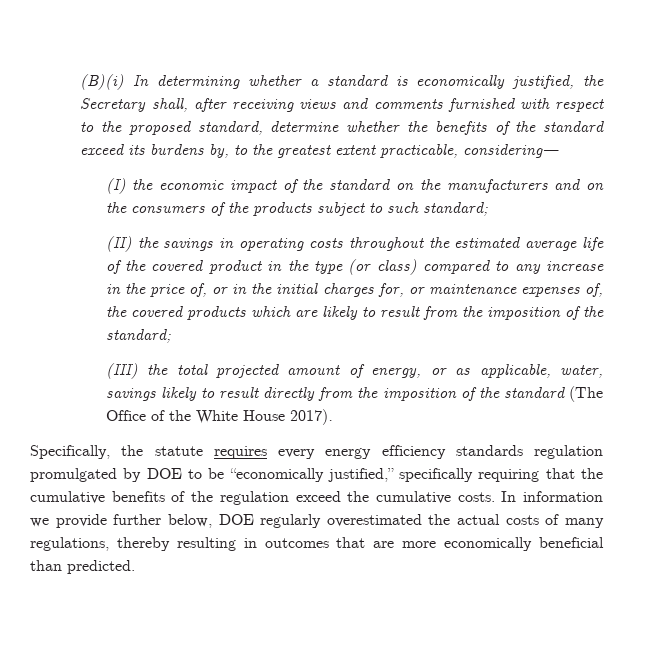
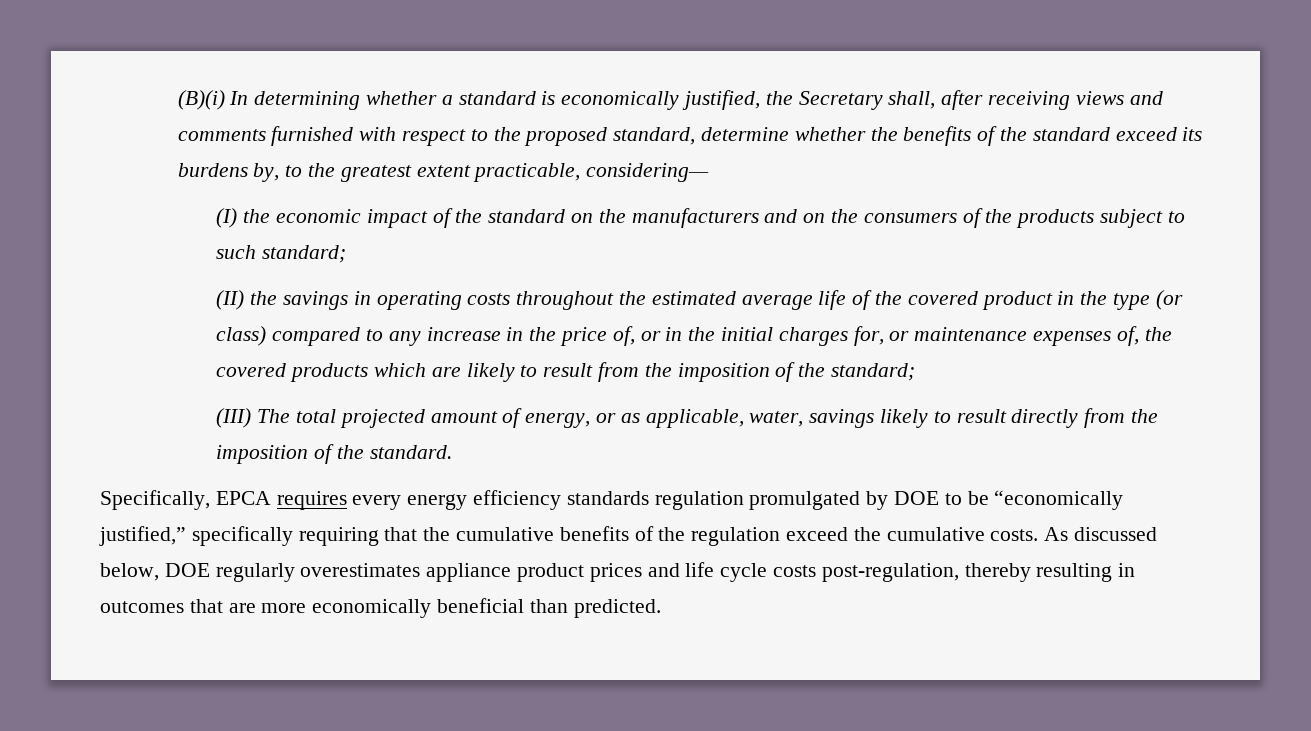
[147,364,169,375] the -> [257,409,291,423] The
[503,386,603,402] [105,409,333,425] standard (The Office of the White House 2017). -> [369,445,452,459] standard.
[121,445,203,456] the statute -> [215,491,271,505] EPCA
[501,491,603,502] [30,514,604,528] [30,537,109,551] In information we provide further below, DOE regularly overestimated the actual costs of many regulations, -> [1044,527,1158,541] [100,562,959,582] As discussed below, DOE regularly overestimates appliance product prices and life cycle costs post-regulation,

